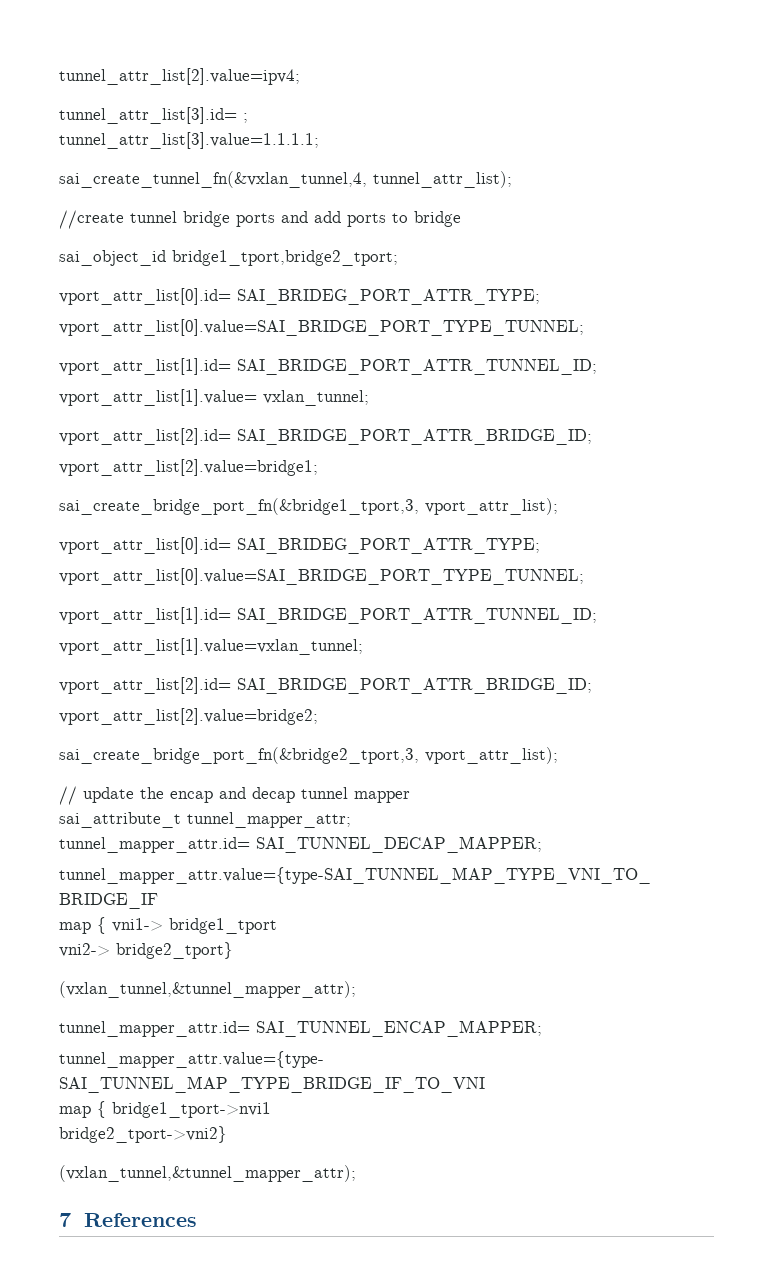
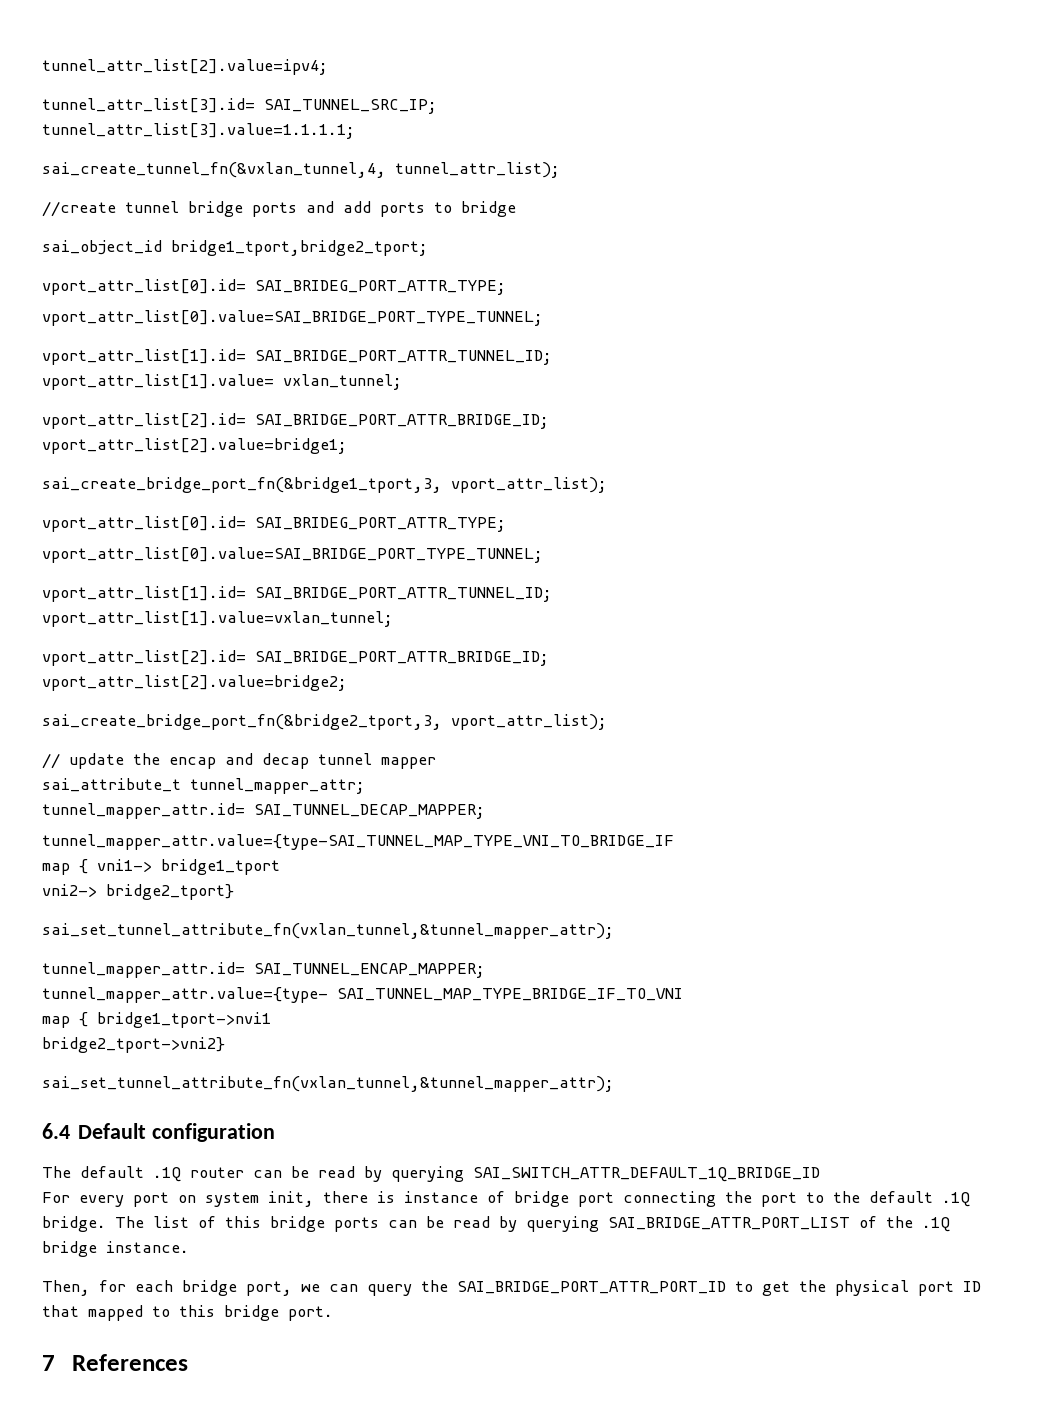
[243,113,248,123] ; -> [264,99,437,114] SAI_TUNNEL_SRC_IP;
[59,981,356,998] (vxlan_tunnel,&tunnel_mapper_attr); -> [42,923,614,939] sai_set_tunnel_attribute_fn(vxlan_tunnel,&tunnel_mapper_attr);
[59,1165,356,1182] (vxlan_tunnel,&tunnel_mapper_attr); -> [42,1076,614,1092] [42,1123,276,1142] [42,1166,820,1182] [42,1191,970,1207] [42,1216,950,1232] [42,1241,189,1257] [42,1280,981,1296] [42,1305,333,1321] sai_set_tunnel_attribute_fn(vxlan_tunnel,&tunnel_mapper_attr); // 6.4 Default configuration // The default .1Q router can be read by querying SAI_SWITCH_ATTR_DEFAULT_1Q_BRIDGE_ID // For every port on system init, there is instance of bridge port connecting the port to the default .1Q bridge. The list of this bridge ports can be read by querying SAI_BRIDGE_ATTR_PORT_LIST of the .1Q bridge instance. // Then, for each bridge port, we can query the SAI_BRIDGE_PORT_ATTR_PORT_ID to get the physical port ID that mapped to this bridge port.

